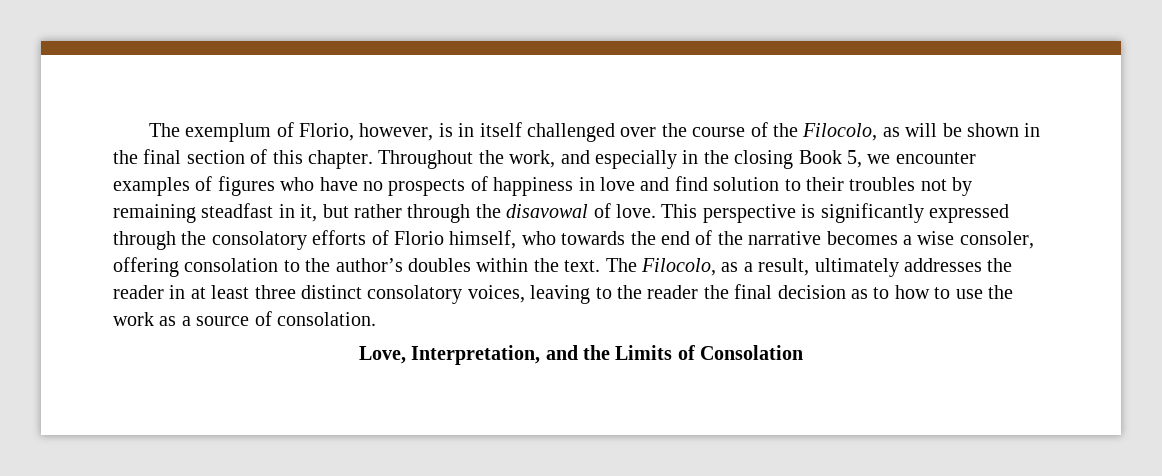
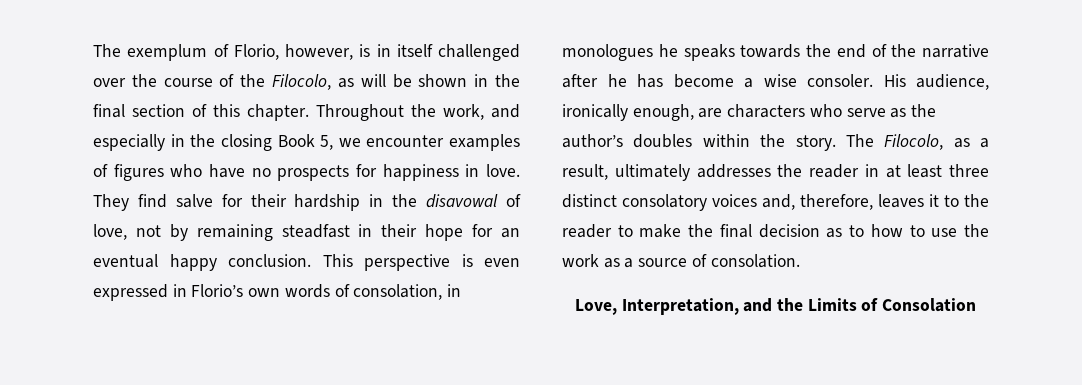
[470,176,488,191] of -> [356,164,377,177] for
[599,176,916,191] love and find solution to their troubles -> [486,164,520,177] [93,194,522,211] [93,224,127,240] love. They find salve for their hardship in the disavowal of love,
[300,203,1009,223] [113,230,556,250] it, but rather through the disavowal of love. This perspective is significantly expressed through the consolatory efforts of Florio himself, who -> [381,224,521,241] [93,254,520,271] [93,284,462,301] [562,44,735,61] their hope for an eventual happy conclusion. This perspective is even expressed in Florio’s own words of consolation, in monologues he speaks
[826,231,1034,249] [113,257,300,277] becomes a wise consoler, offering consolation to -> [562,74,989,90] [562,104,907,121] after he has become a wise consoler. His audience, ironically enough, are characters who serve as
[564,260,601,272] text. -> [795,135,836,151] story.
[467,285,591,304] voices, leaving -> [712,194,939,210] voices and, therefore, leaves it
(699, 292) none -> [617,224,682,238] to make

